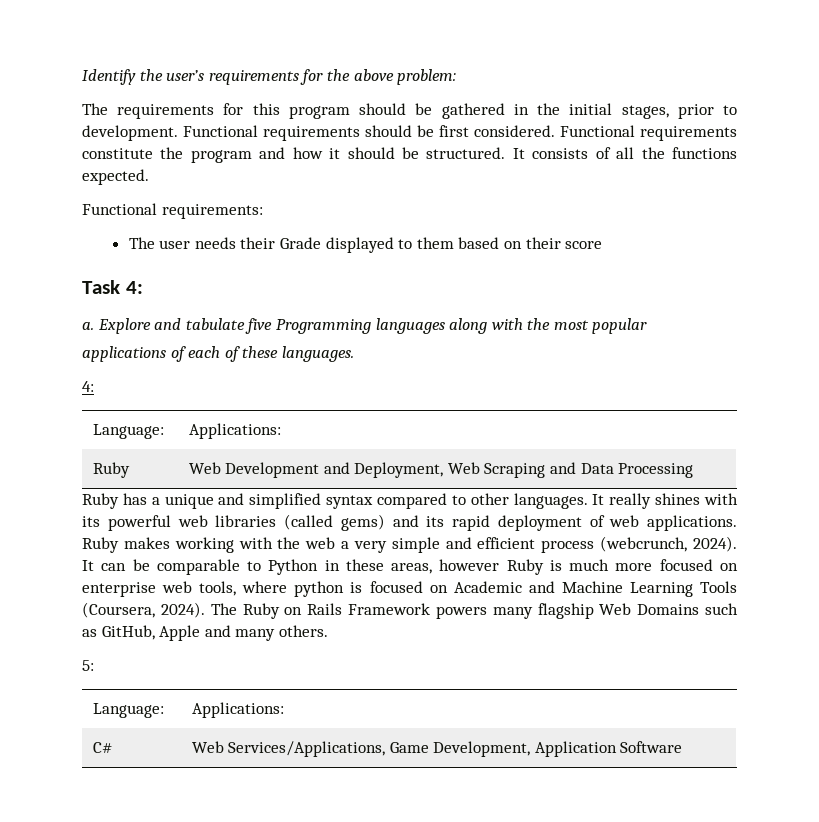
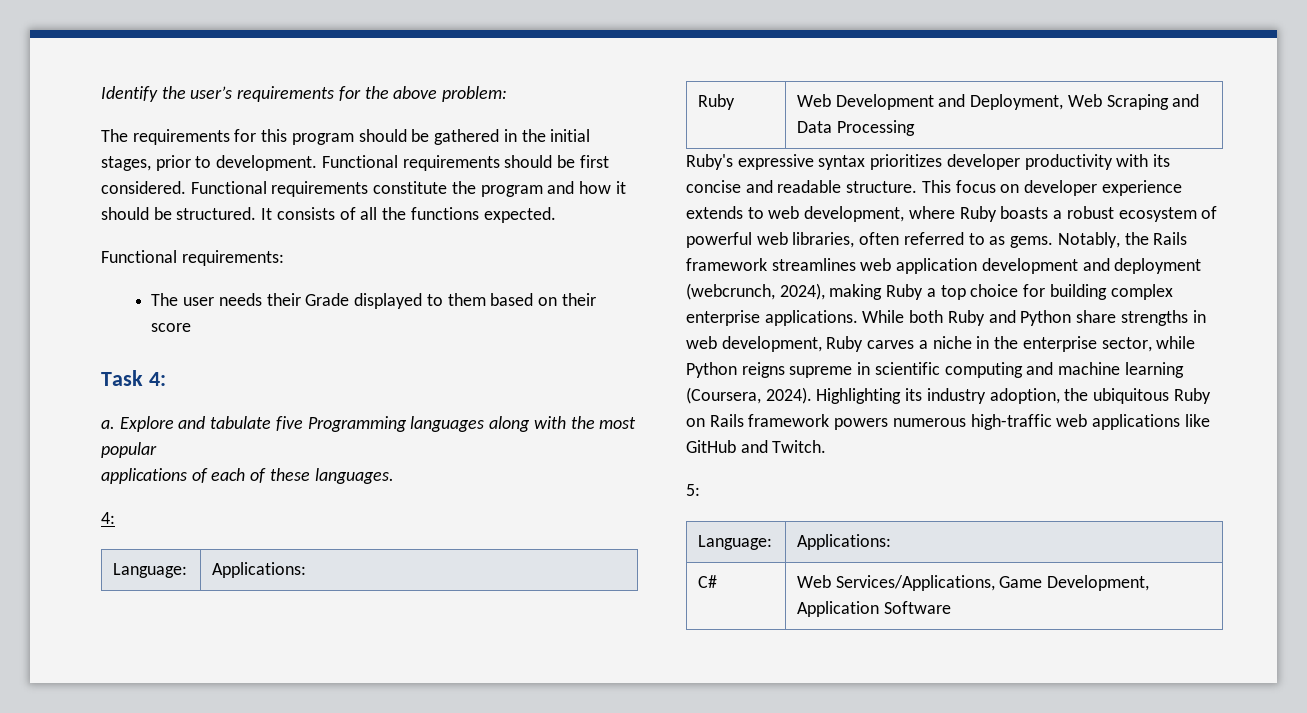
[82,493,738,509] [82,514,737,531] [82,536,737,553] [82,559,738,575] [82,581,737,597] [82,602,738,619] [82,625,328,641] Ruby has a unique and simplified syntax compared to other languages. It really shines with its powerful web libraries (called gems) and its rapid deployment of web applications. Ruby makes working with the web a very simple and efficient process (webcrunch, 2024). It can be comparable to Python in these areas, however Ruby is much more focused on enterprise web tools, where python is focused on Academic and Machine Learning Tools (Coursera, 2024). The Ruby on Rails Framework powers many flagship Web Domains such as GitHub, Apple and many others. -> [686,154,1171,170] [686,180,1182,196] [686,206,1218,222] [686,232,1188,248] [686,258,1202,274] [686,283,1173,300] [686,310,1206,326] [686,336,1196,352] [686,362,1184,378] [686,387,1211,404] [686,414,1210,430] [686,440,827,453] Ruby's expressive syntax prioritizes developer productivity with its concise and readable structure. This focus on developer experience extends to web development, where Ruby boasts a robust ecosystem of powerful web libraries, often referred to as gems. Notably, the Rails framework streamlines web application development and deployment (webcrunch, 2024), making Ruby a top choice for building complex enterprise applications. While both Ruby and Python share strengths in web development, Ruby carves a niche in the enterprise sector, while Python reigns supreme in scientific computing and machine learning (Coursera, 2024). Highlighting its industry adoption, the ubiquitous Ruby on Rails framework powers numerous high-traffic web applications like GitHub and Twitch.

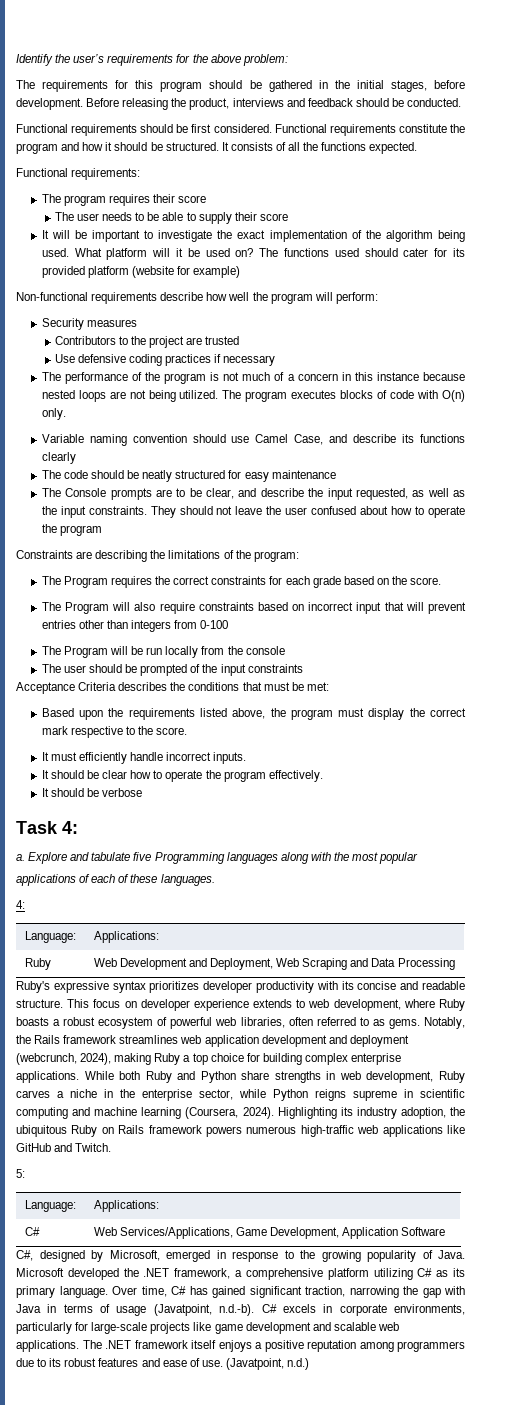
[155,155,318,171] prior to development. -> [433,80,465,89] [16,98,462,110] before development. Before releasing the product, interviews and feedback should be conducted. //
[183,293,596,309] [151,323,192,332] user needs their Grade displayed to them based on their score -> [63,194,207,206] [54,212,288,224] [41,230,465,242] [41,248,465,260] [41,266,241,278] [16,292,378,304] [41,318,137,330] [54,336,240,348] [54,354,276,366] [41,372,466,384] [41,390,465,402] [41,408,66,420] [41,434,465,446] [41,452,76,464] [41,470,336,482] [41,488,465,500] [41,506,465,518] [41,524,102,536] [16,550,299,562] [41,576,442,588] [41,602,466,614] [41,620,229,632] [41,646,285,658] [41,664,303,676] [16,682,329,694] [41,708,466,720] [41,726,188,738] [41,752,247,764] [41,770,323,782] [41,788,143,797] program requires their score // The user needs to be able to supply their score // It will be important to investigate the exact implementation of the algorithm being used. What platform will it be used on? The functions used should cater for its provided platform (website for example) // Non-functional requirements describe how well the program will perform: // Security measures // Contributors to the project are trusted // Use defensive coding practices if necessary // The performance of the program is not much of a concern in this instance because nested loops are not being utilized. The program executes blocks of code with O(n) only. // Variable naming convention should use Camel Case, and describe its functions clearly // The code should be neatly structured for easy maintenance // The Console prompts are to be clear, and describe the input requested, as well as the input constraints. They should not leave the user confused about how to operate the program // Constraints are describing the limitations of the program: // The Program requires the correct constraints for each grade based on the score. // The Program will also require constraints based on incorrect input that will prevent entries other than integers from 0-100 // The Program will be run locally from the console // The user should be prompted of the input constraints // Acceptance Criteria describes the conditions that must be met: // Based upon the requirements listed above, the program must display the correct mark respective to the score. // It must efficiently handle incorrect inputs. // It should be clear how to operate the program effectively. // It should be verbose
(951, 607) none -> [16,1250,465,1262] [16,1268,465,1280] [16,1286,465,1298] [16,1304,466,1316] [16,1322,399,1334] [16,1340,465,1352] [16,1358,310,1370] // C#, designed by Microsoft, emerged in response to the growing popularity of Java. Microsoft developed the .NET framework, a comprehensive platform utilizing C# as its primary language. Over time, C# has gained significant traction, narrowing the gap with Java in terms of usage (Javatpoint, n.d.-b). C# excels in corporate environments, particularly for large-scale projects like game development and scalable web applications. The .NET framework itself enjoys a positive reputation among programmers due to its robust features and ease of use. (Javatpoint, n.d.)

